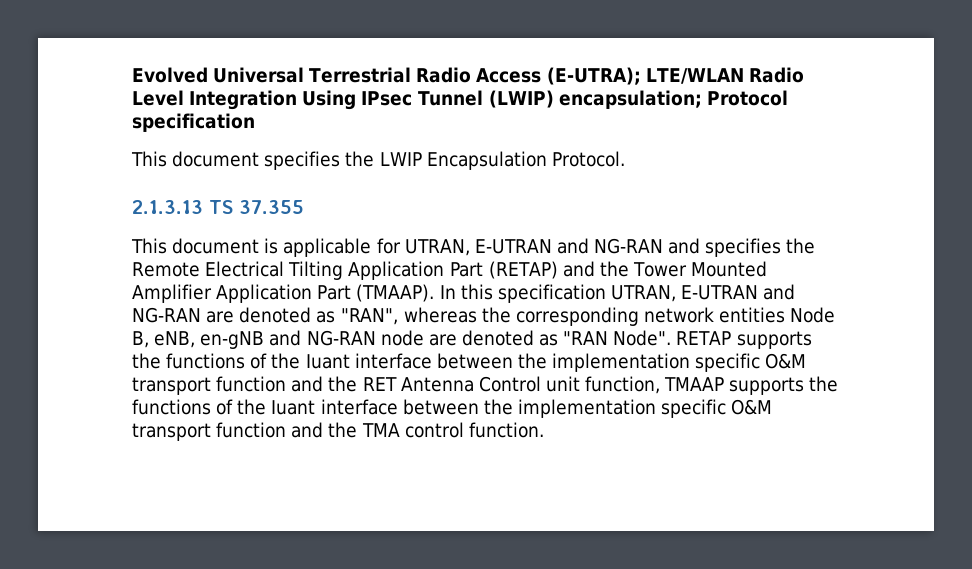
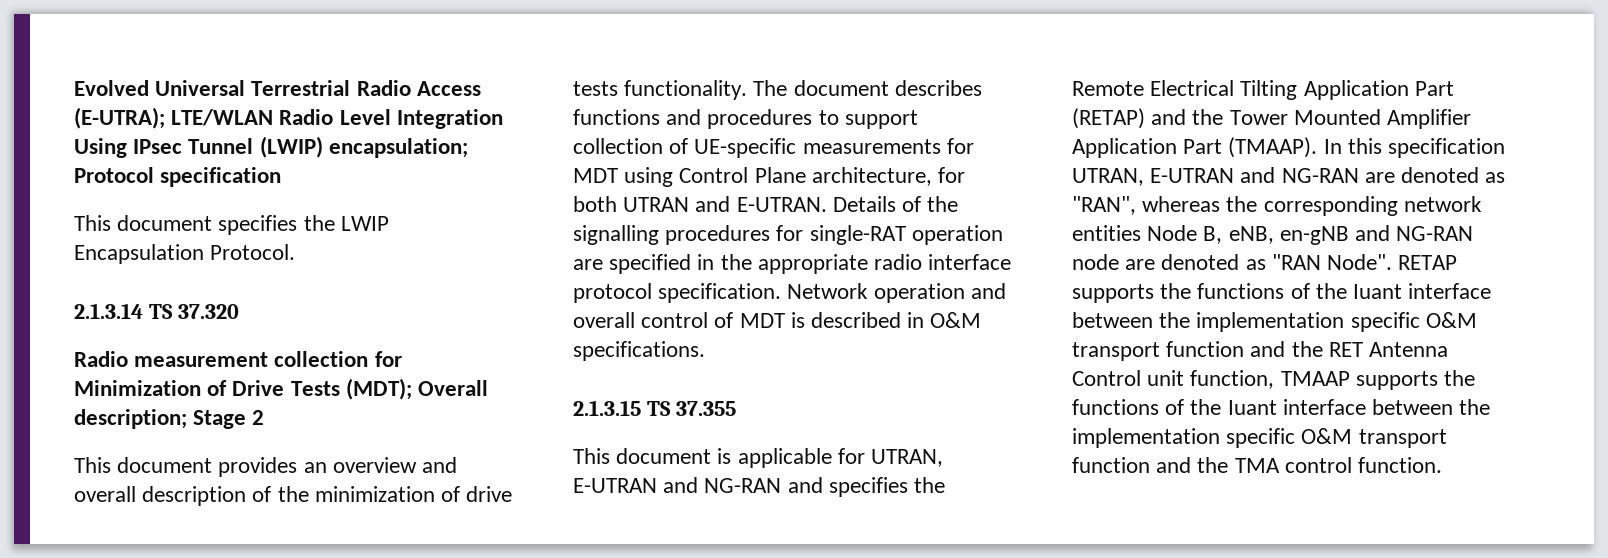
[132,200,203,214] 2.1.3.13 -> [74,303,239,319] [74,351,402,367] [74,378,489,400] [74,409,265,429] [74,457,458,477] [74,486,513,506] [573,80,982,100] [573,109,918,129] [573,138,974,158] [573,167,966,187] [573,196,959,212] [573,225,1003,245] [573,254,1012,274] [573,283,1006,303] [573,312,982,328] [573,341,705,361] [573,400,641,416] 2.1.3.14 TS 37.320 // Radio measurement collection for Minimization of Drive Tests (MDT); Overall description; Stage 2 // This document provides an overview and overall description of the minimization of drive tests functionality. The document describes functions and procedures to support collection of UE-specific measurements for MDT using Control Plane architecture, for both UTRAN and E-UTRAN. Details of the signalling procedures for single-RAT operation are specified in the appropriate radio interface protocol specification. Network operation and overall control of MDT is described in O&M specifications. // 2.1.3.15

